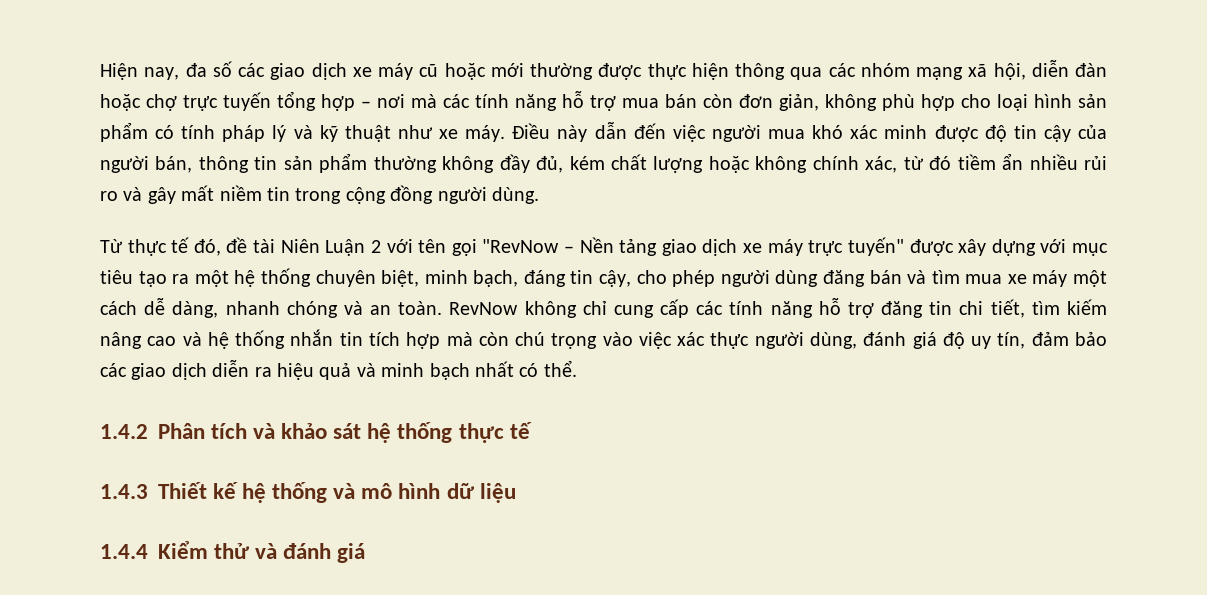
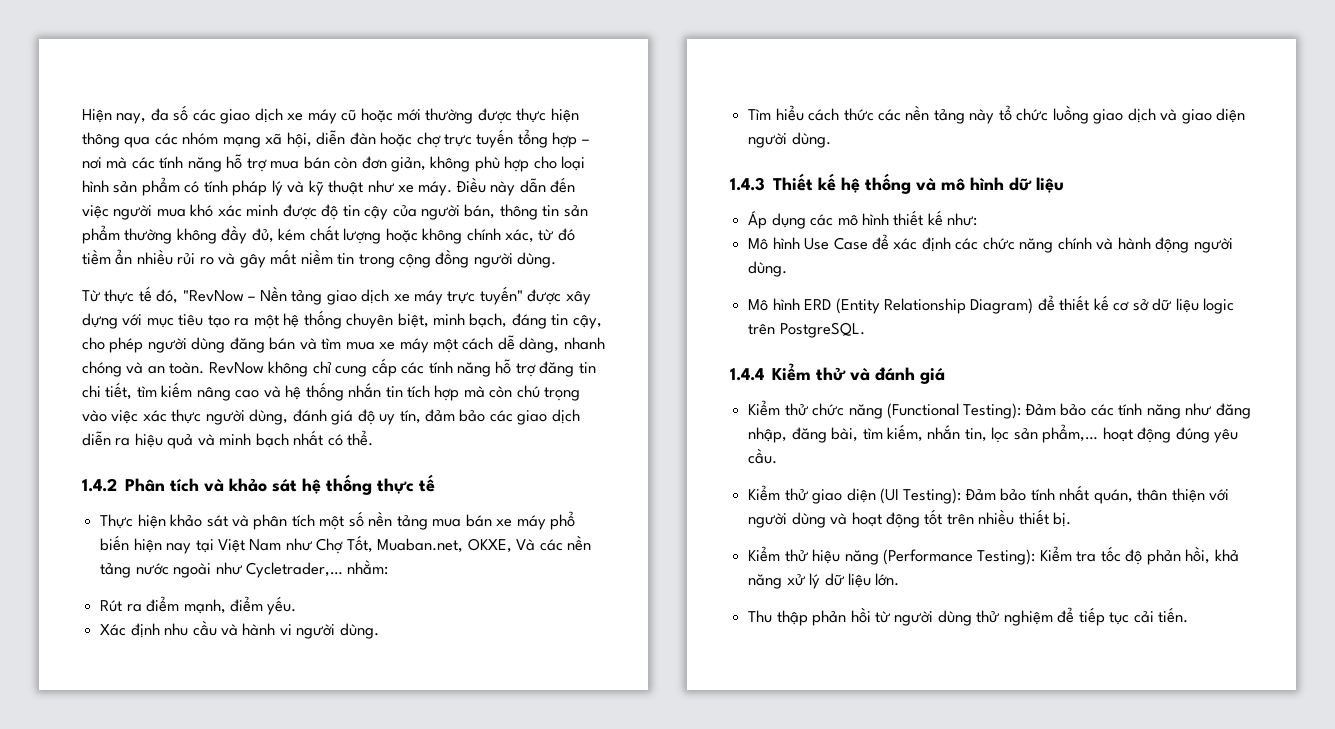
[226,237,477,256] đề tài Niên Luận 2 với tên gọi -> (179, 296) none
(532, 430) none -> [100,511,575,530] [100,535,592,554] [100,560,389,578] [100,596,297,615] [100,620,379,639] [748,105,1245,124] [748,132,831,148] // Thực hiện khảo sát và phân tích một số nền tảng mua bán xe máy phổ biến hiện nay tại Việt Nam như Chợ Tốt, Muaban.net, OKXE, Và các nền tảng nước ngoài như Cycletrader,… nhằm: // Rút ra điểm mạnh, điểm yếu. // Xác định nhu cầu và hành vi người dùng. // Tìm hiểu cách thức các nền tảng này tổ chức luồng giao dịch và giao diện người dùng.
(516, 493) none -> [748,210,978,229] [748,234,1233,253] [748,261,788,277] [748,295,1235,314] [748,322,865,338] // Áp dụng các mô hình thiết kế như: // Mô hình Use Case để xác định các chức năng chính và hành động người dùng. // Mô hình ERD (Entity Relationship Diagram) để thiết kế cơ sở dữ liệu logic trên PostgreSQL.
(366, 553) none -> [748,400,1251,419] [748,424,1239,443] [748,448,778,464] [748,485,1230,504] [748,509,1072,528] [748,546,1239,565] [748,573,900,589] [748,607,1189,626] // Kiểm thử chức năng (Functional Testing): Đảm bảo các tính năng như đăng nhập, đăng bài, tìm kiếm, nhắn tin, lọc sản phẩm,… hoạt động đúng yêu cầu. // Kiểm thử giao diện (UI Testing): Đảm bảo tính nhất quán, thân thiện với người dùng và hoạt động tốt trên nhiều thiết bị. // Kiểm thử hiệu năng (Performance Testing): Kiểm tra tốc độ phản hồi, khả năng xử lý dữ liệu lớn. // Thu thập phản hồi từ người dùng thử nghiệm để tiếp tục cải tiến.

